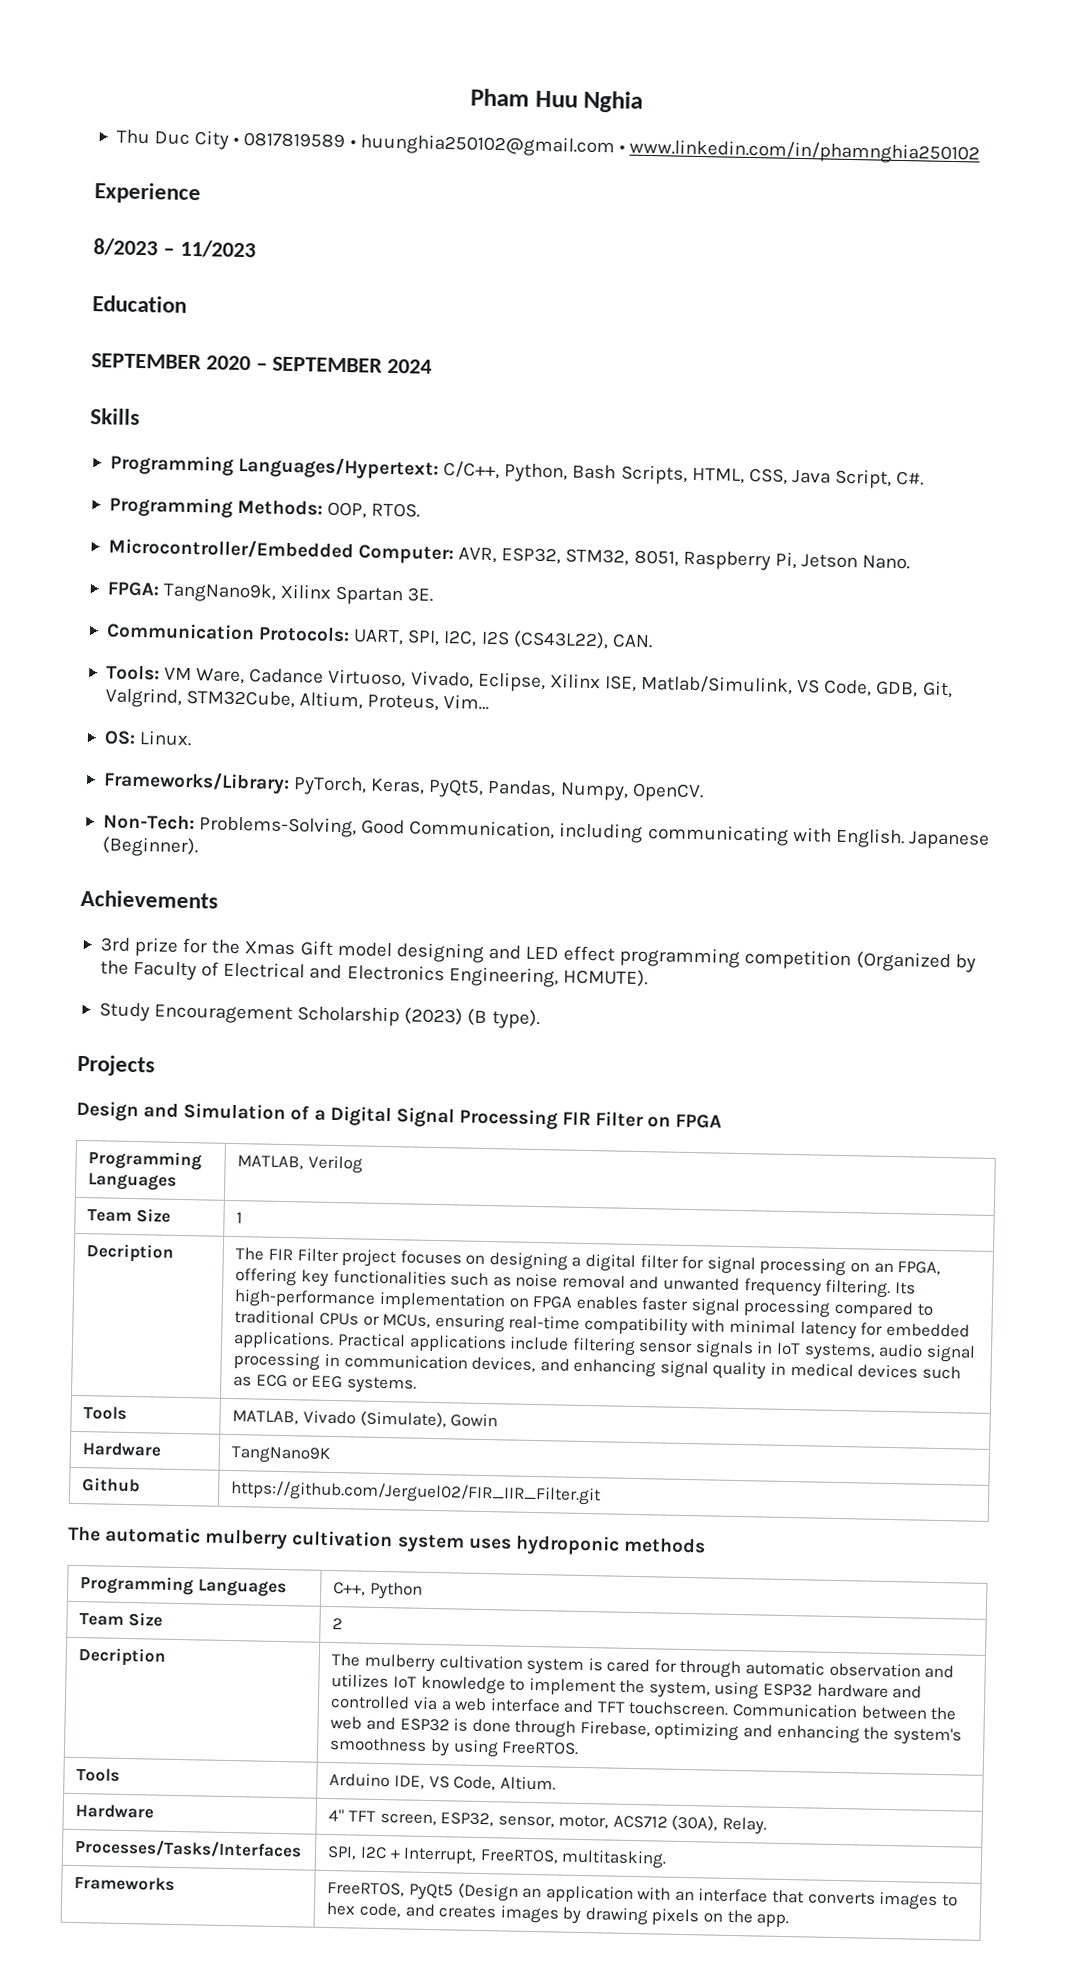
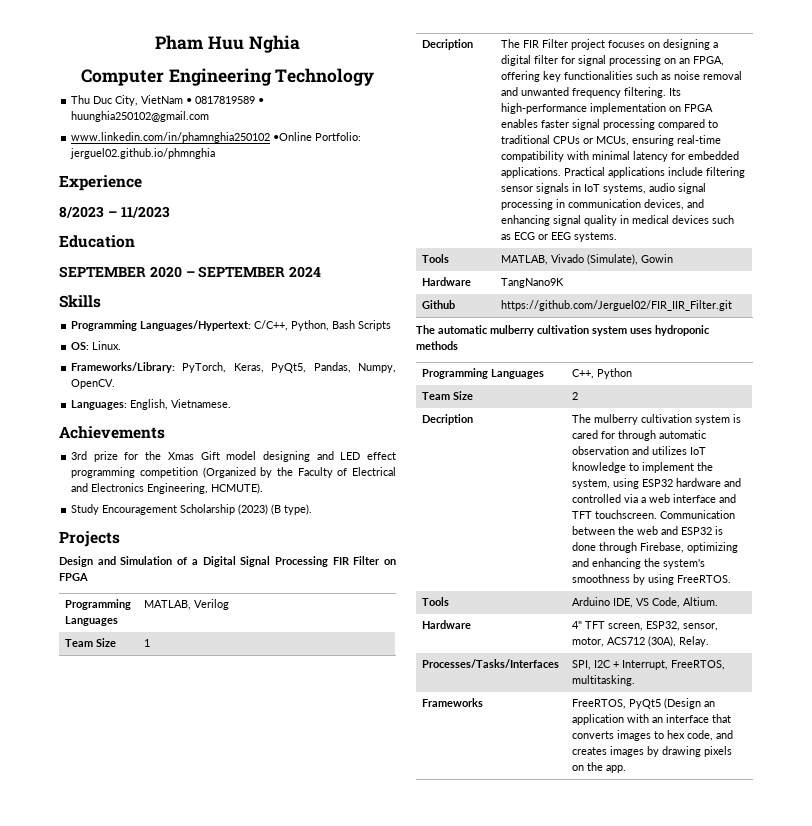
(644, 101) none -> [80,68,375,86] // Computer Engineering Technology
[194,130,230,150] City -> [115,95,184,106] City, VietNam
[618,145,625,153] • -> (210, 116) //
(980, 151) none -> [273,132,362,141] [70,148,216,159] •Online Portfolio: jerguel02.github.io/phmnghia
[620,464,925,489] [108,496,421,519] [107,537,911,571] [106,581,434,606] [105,622,653,650] [105,664,953,699] [104,687,490,711] Scripts, HTML, CSS, Java Script, C#. // Programming Methods: OOP, RTOS. // Microcontroller/Embedded Computer: AVR, ESP32, STM32, 8051, Raspberry Pi, Jetson Nano. // FPGA: TangNano9k, Xilinx Spartan 3E. // Communication Protocols: UART, SPI, I2C, I2S (CS43L22), CAN. // Tools: VM Ware, Cadance Virtuoso, Vivado, Eclipse, Xilinx ISE, Matlab/Simulink, VS Code, GDB, Git, Valgrind, STM32Cube, Altium, Proteus, Vim… -> [358,320,392,331] Scripts
[102,813,990,850] [101,836,198,858] Non-Tech: Problems-Solving, Good Communication, including communicating with English. Japanese (Beginner). -> [71,399,232,410] Languages: English, Vietnamese.

